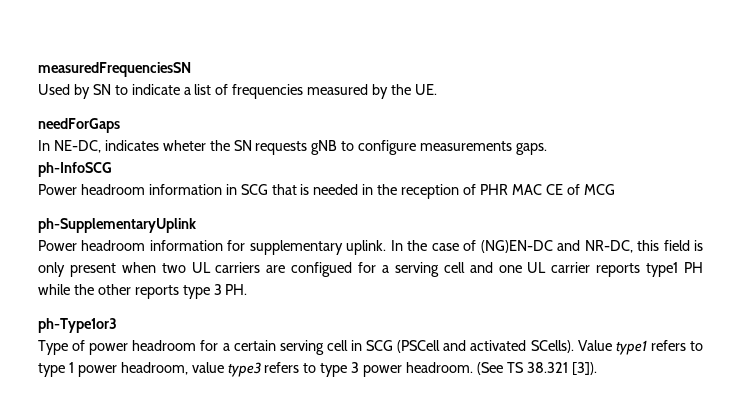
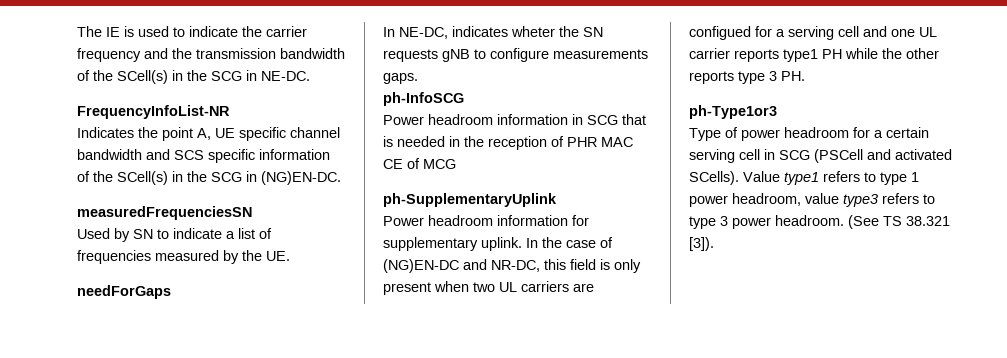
(38, 69) none -> [77,26,307,37] [77,48,345,62] [77,70,310,84] [77,105,230,119] [77,127,340,141] [77,149,330,163] [77,171,341,185] The IE is used to indicate the carrier frequency and the transmission bandwidth of the SCell(s) in the SCG in NE-DC. // FrequencyInfoList-NR // Indicates the point A, UE specific channel bandwidth and SCS specific information of the SCell(s) in the SCG in (NG)EN-DC. //

